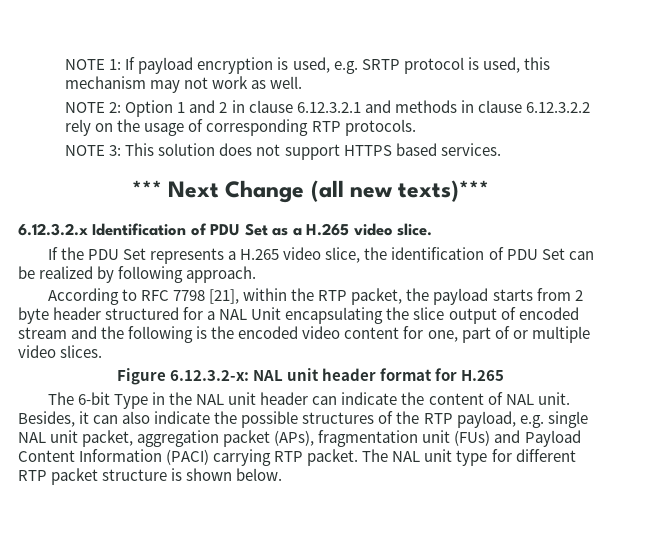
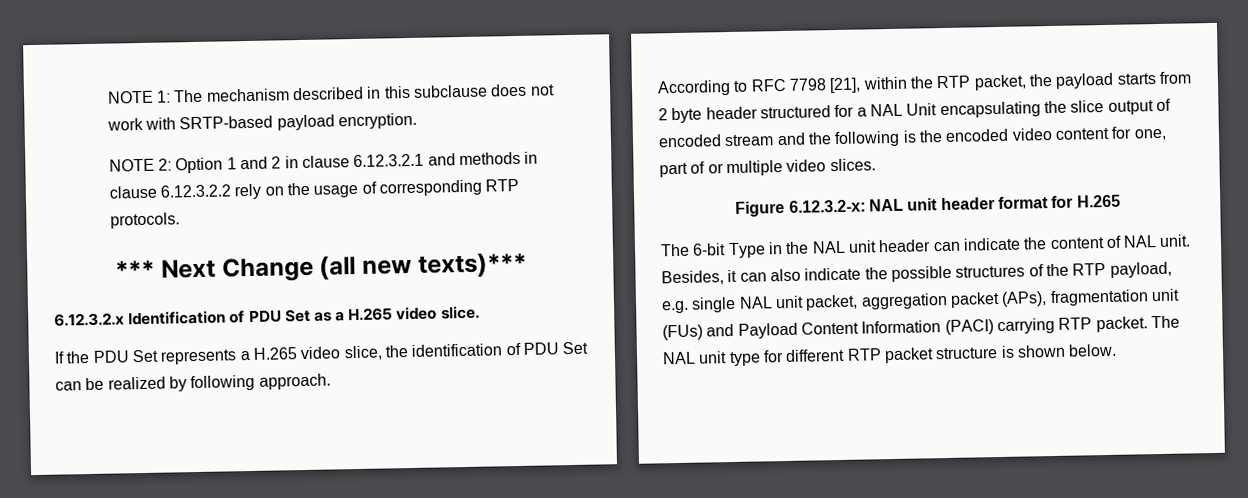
[125,57,550,74] [65,76,303,93] If payload encryption is used, e.g. SRTP protocol is used, this mechanism may not work as well. -> [173,83,555,103] [106,112,417,131] The mechanism described in this subclause does not work with SRTP-based payload encryption.
[65,143,501,160] // NOTE 3: This solution does not support HTTPS based services. -> (180, 220) none

